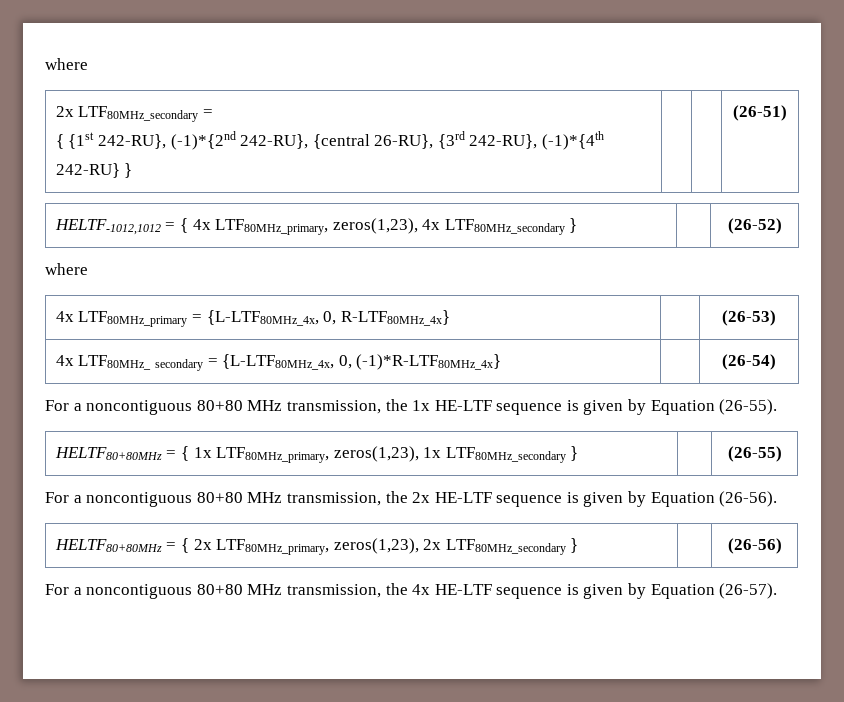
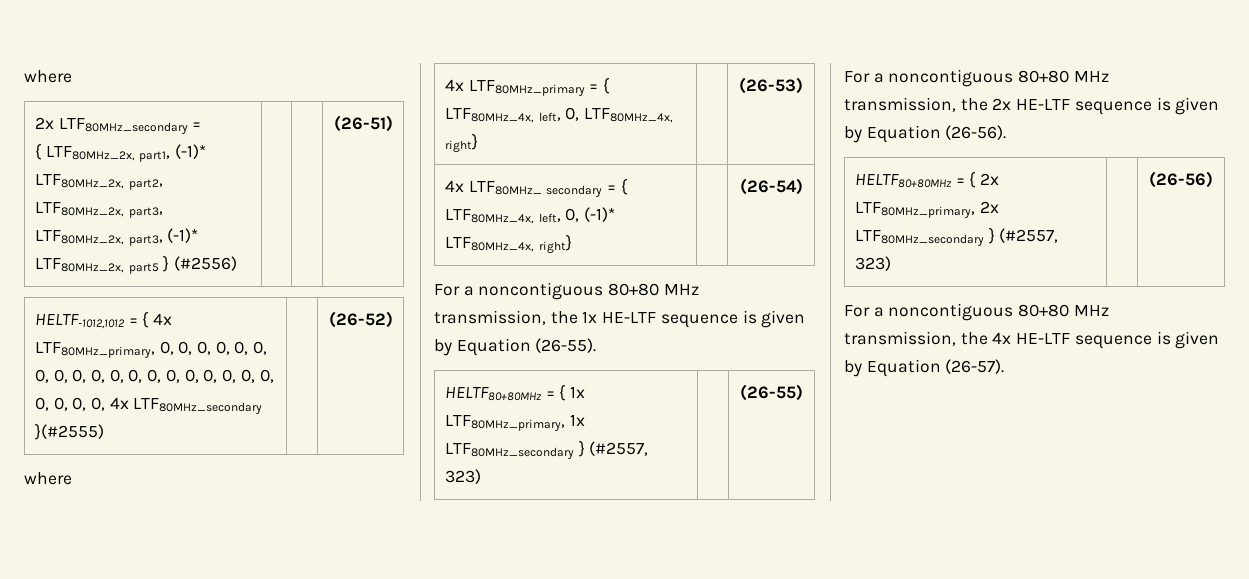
[68,131,605,150] [55,163,133,178] {1st 242-RU}, (-1)*{2nd 242-RU}, {central 26-RU}, {3rd 242-RU}, (-1)*{4th 242-RU} } -> [45,144,207,162] [34,174,163,190] [34,202,163,218] [34,228,199,246] [34,255,238,274] LTF80MHz_2x, part1, (-1)* LTF80MHz_2x, part2, LTF80MHz_2x, part3, LTF80MHz_2x, part3, (-1)* LTF80MHz_2x, part5 } (#2556)
[332,218,418,234] zeros(1,23), -> [159,341,268,355] [34,369,274,383] [34,397,106,411] 0, 0, 0, 0, 0, 0, 0, 0, 0, 0, 0, 0, 0, 0, 0, 0, 0, 0, 0, 0, 0, 0, 0,
[569,218,578,233] } -> [34,423,104,440] }(#2555)
[206,310,450,326] {L-LTF80MHz_4x, 0, R-LTF80MHz_4x} -> [603,77,610,94] [444,107,674,123] [444,133,478,152] { LTF80MHz_4x, left, 0, LTF80MHz_4x, right}
[222,354,502,370] {L-LTF80MHz_4x, 0, (-1)*R-LTF80MHz_4x} -> [620,178,627,195] [444,207,616,224] [444,234,572,253] { LTF80MHz_4x, left, 0, (-1)* LTF80MHz_4x, right}
[333,446,419,462] zeros(1,23), -> (565, 423) none
(579, 453) none -> [589,441,649,456] [444,469,481,484] (#2557, 323)
[333,538,419,554] zeros(1,23), -> (975, 210) none
(579, 545) none -> [999,228,1059,243] [854,256,891,271] (#2557, 323)

